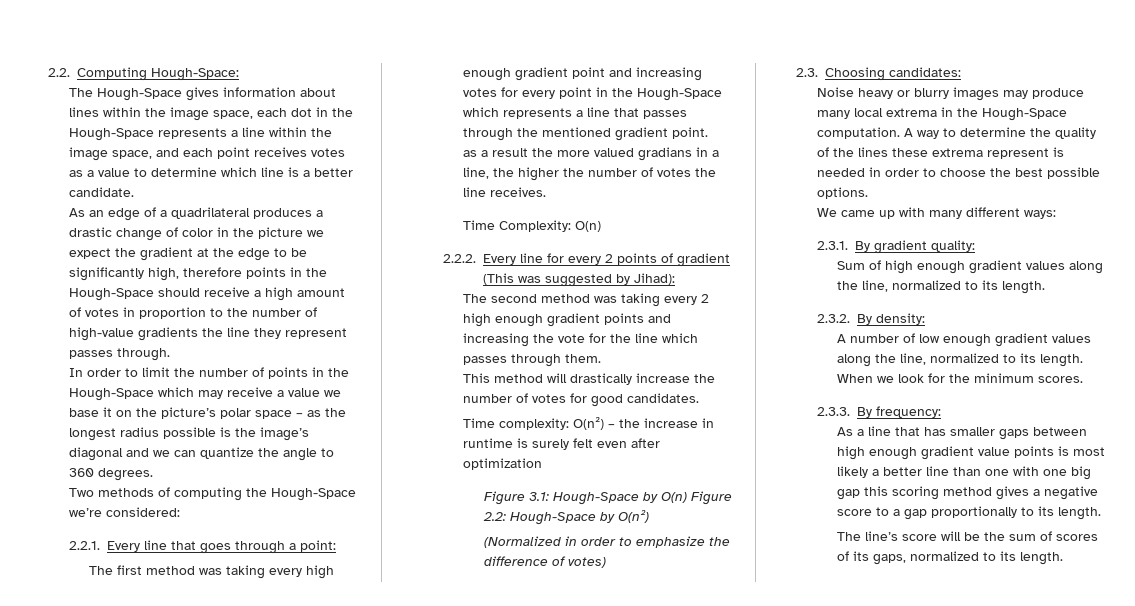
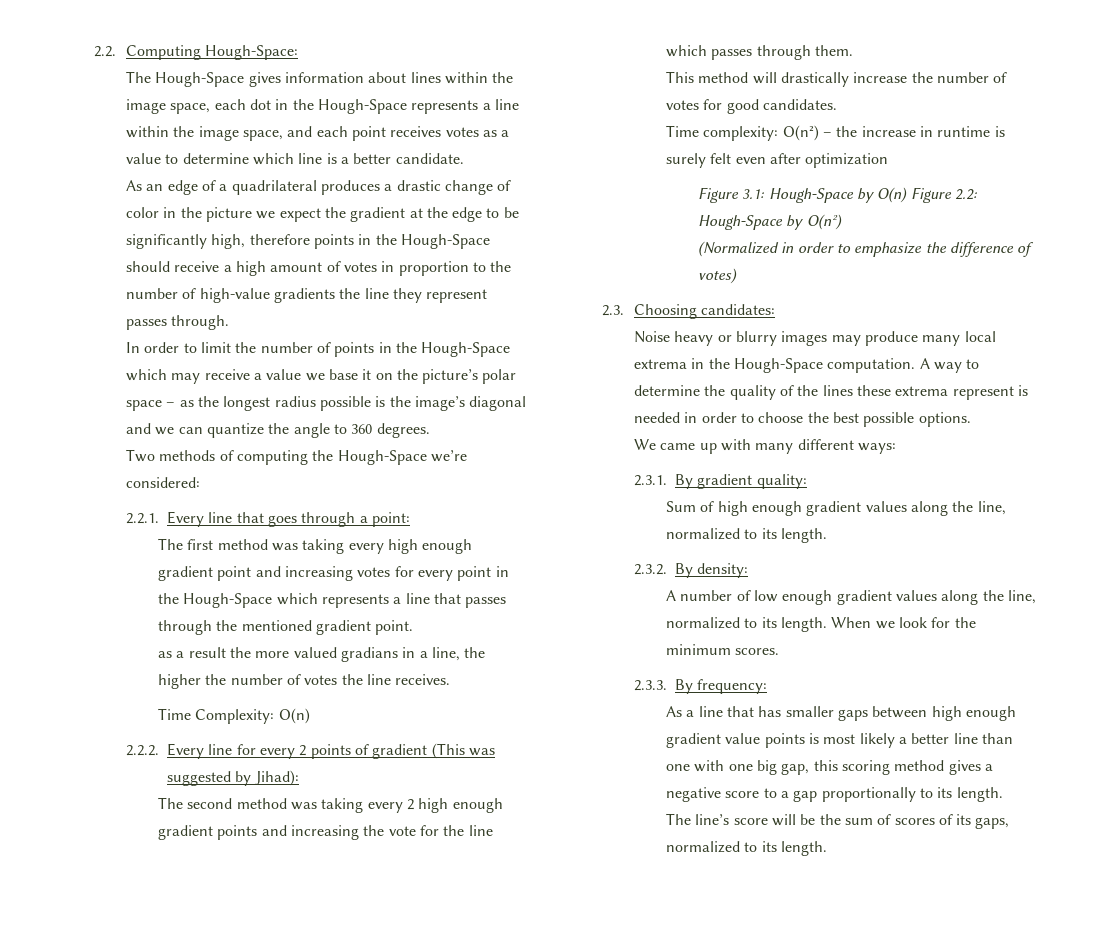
[837,489,861,500] gap -> [781,763,810,775] gap,

